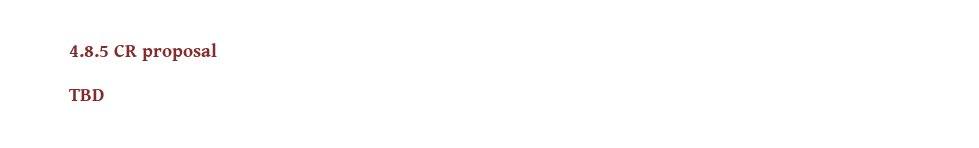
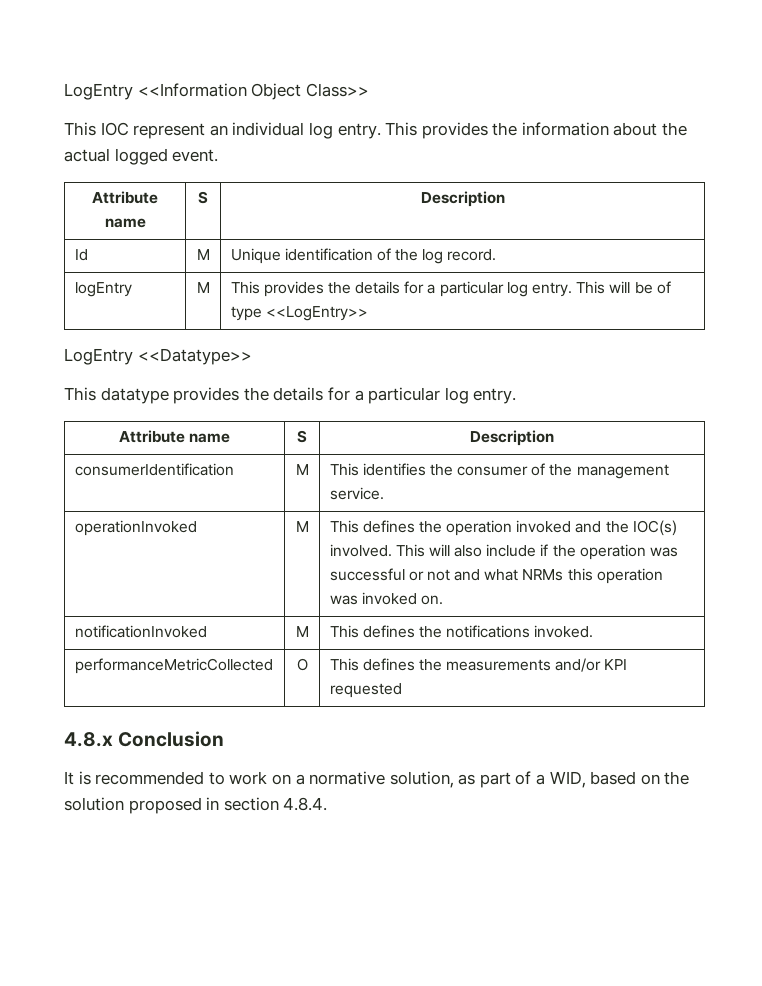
[69,43,217,61] [69,89,104,101] 4.8.5 CR proposal // TBD -> [64,83,369,100] [64,122,688,139] [64,148,219,165] [92,191,158,204] [104,218,146,228] [198,191,208,204] [420,191,505,207] [74,249,88,261] [196,249,210,260] [230,248,497,264] [74,282,132,297] [196,282,210,293] [230,281,671,297] [230,306,368,321] [64,348,252,365] [64,387,517,404] [118,430,231,443] [297,430,307,443] [469,430,554,446] [74,463,234,476] [295,464,309,475] [329,463,669,479] [329,487,384,500] [74,520,197,536] [295,521,309,532] [329,520,677,536] [329,544,679,560] [329,568,663,584] [329,592,443,605] [74,625,207,638] [295,626,309,637] [329,625,594,638] [74,658,273,674] [296,658,308,671] [329,658,628,672] [329,683,402,698] [64,731,225,747] [64,771,690,788] [64,797,328,814] LogEntry <<Information Object Class>> // This IOC represent an individual log entry. This provides the information about the actual logged event. // Attribute name | S | Description // Id | M | Unique identification of the log record. // logEntry | M | This provides the details for a particular log entry. This will be of type <<LogEntry>> // LogEntry <<Datatype>> // This datatype provides the details for a particular log entry. // Attribute name | S | Description // consumerIdentification | M | This identifies the consumer of the management service. // operationInvoked | M | This defines the operation invoked and the IOC(s) involved. This will also include if the operation was successful or not and what NRMs this operation was invoked on. // notificationInvoked | M | This defines the notifications invoked. // performanceMetricCollected | O | This defines the measurements and/or KPI requested // 4.8.x Conclusion // It is recommended to work on a normative solution, as part of a WID, based on the solution proposed in section 4.8.4.

